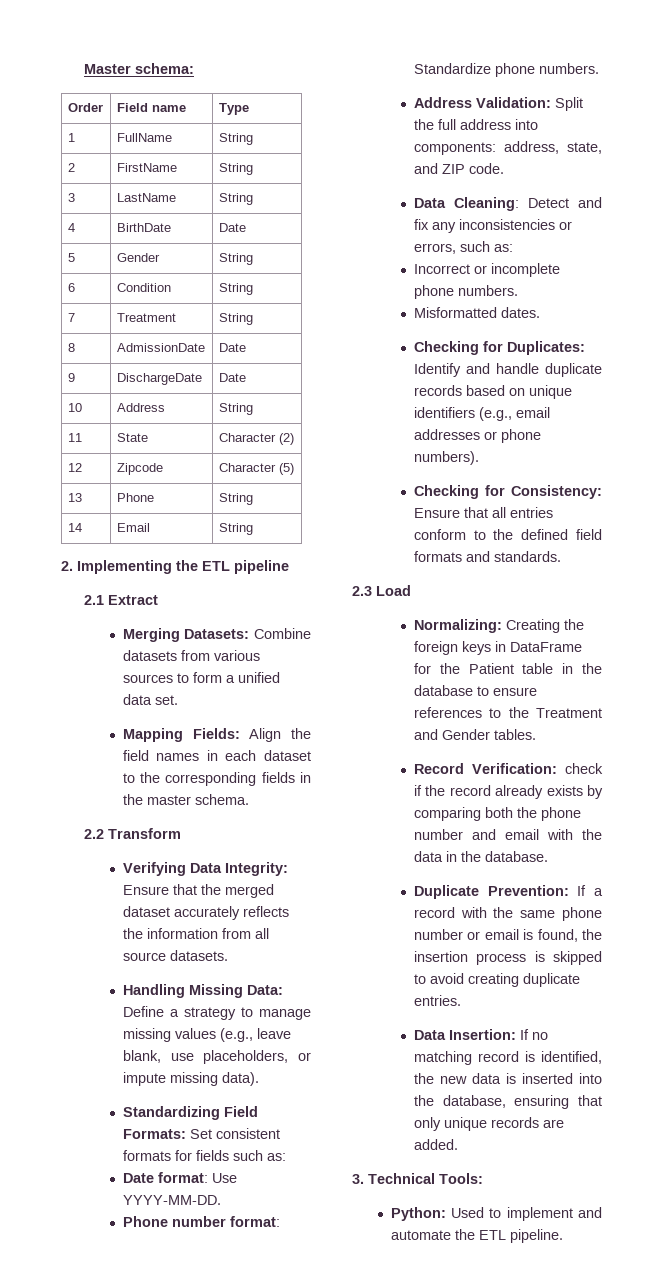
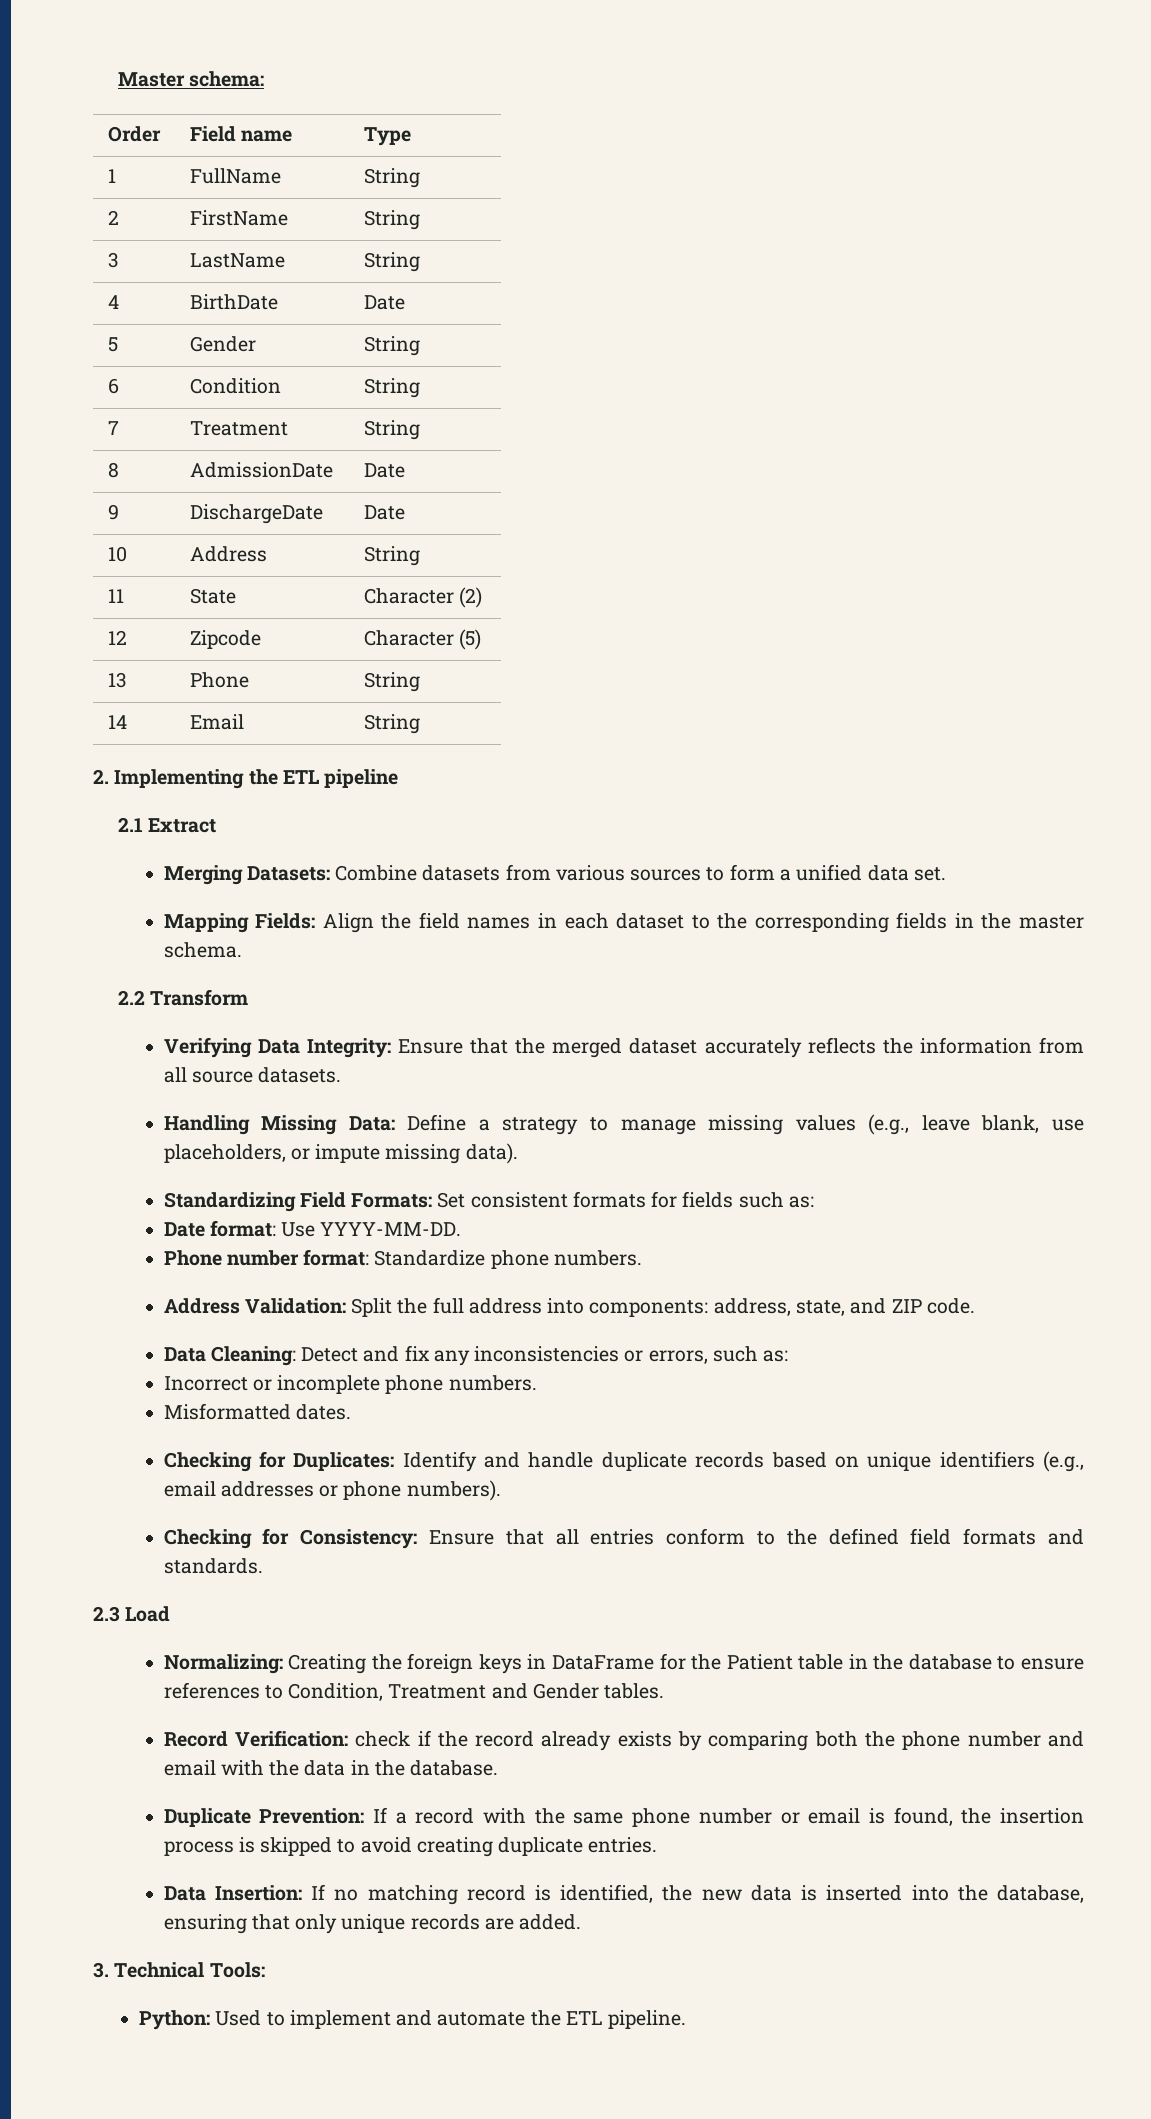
[508,707,529,718] the -> [288,1683,384,1701] Condition,

